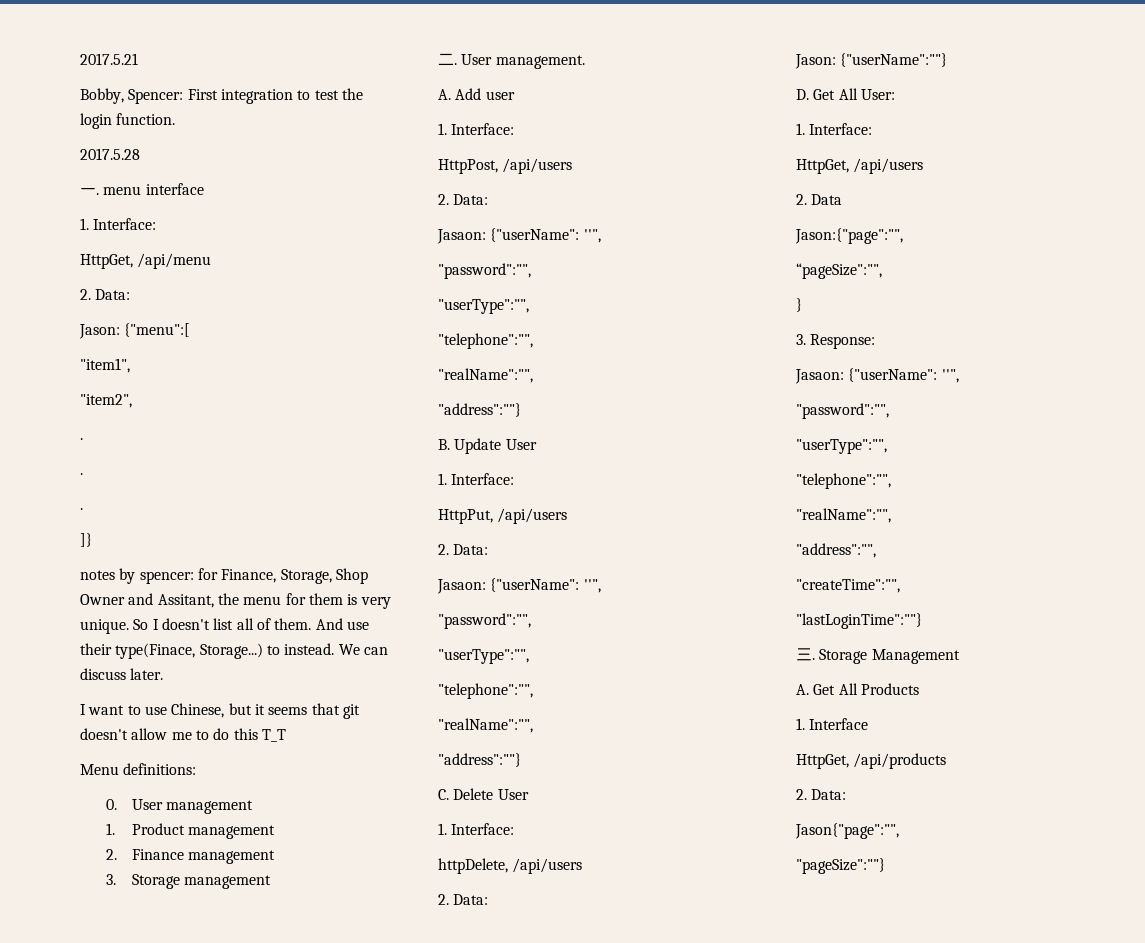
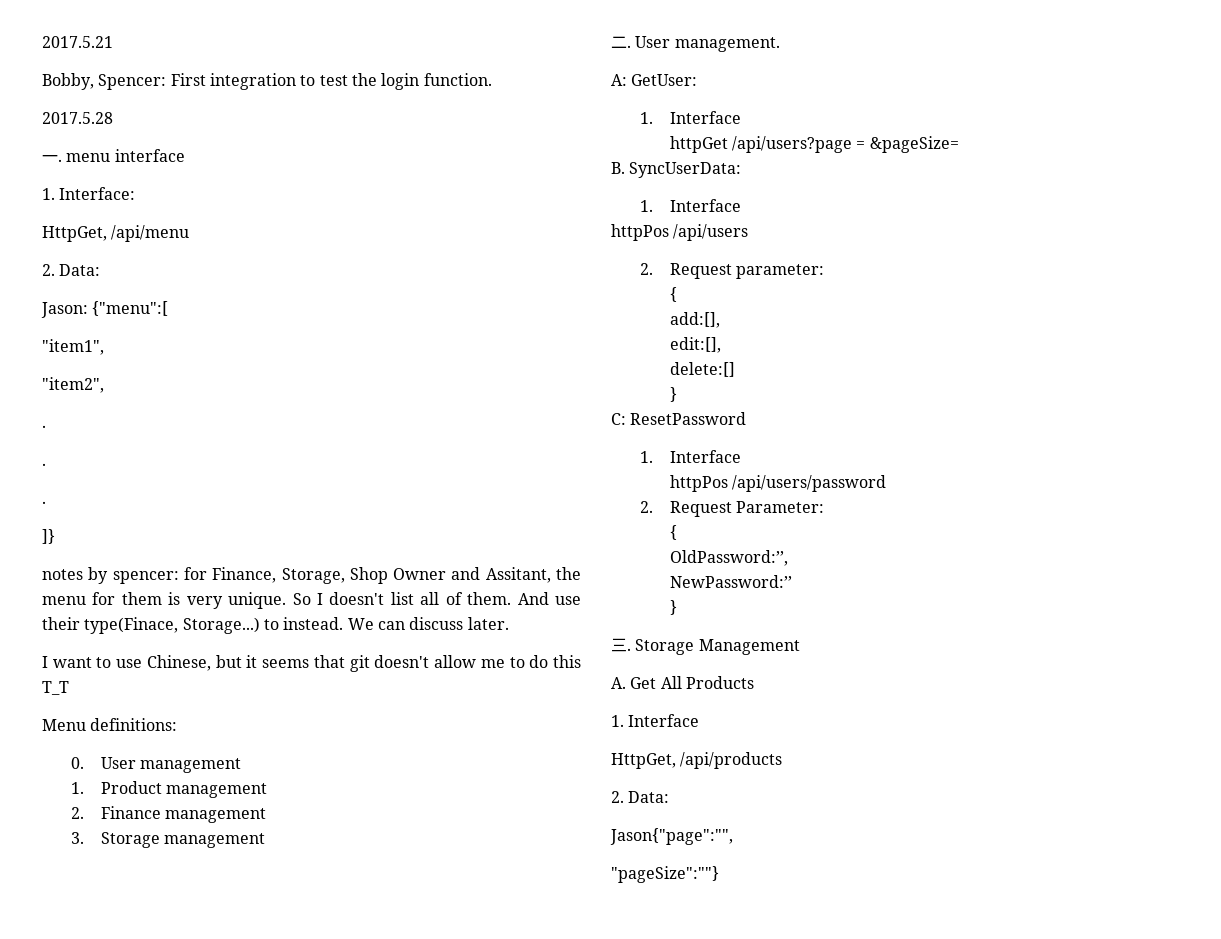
[438,88,515,100] [438,123,515,135] [438,158,573,174] [438,194,489,205] [437,228,601,244] [438,263,531,279] [438,299,529,314] [438,333,533,349] [438,368,533,383] [438,403,521,417] [438,438,537,454] [438,473,515,485] [438,508,568,524] [438,544,489,555] [437,578,601,594] [438,613,531,629] [438,649,529,664] [438,683,533,699] [438,718,533,733] [438,753,521,767] [438,788,529,800] [438,823,515,835] [438,858,583,874] [438,894,489,905] [795,53,948,69] [796,88,895,100] [796,123,873,135] [796,158,924,174] [796,194,843,205] [795,228,903,244] [796,263,882,279] [796,298,802,312] [796,334,876,349] [795,368,959,384] [796,403,889,419] [796,439,887,454] [796,473,891,489] [796,508,891,523] [796,543,876,558] [796,579,900,593] [796,613,922,629] A. Add user // 1. Interface: // HttpPost, /api/users // 2. Data: // Jasaon: {"userName": ''", // "password":"", // "userType":"", // "telephone":"", // "realName":"", // "address":""} // B. Update User // 1. Interface: // HttpPut, /api/users // 2. Data: // Jasaon: {"userName": ''", // "password":"", // "userType":"", // "telephone":"", // "realName":"", // "address":""} // C. Delete User // 1. Interface: // httpDelete, /api/users // 2. Data: // Jason: {"userName":""} // D. Get All User: // 1. Interface: // HttpGet, /api/users // 2. Data // Jason:{"page":"", // “pageSize":"", // } // 3. Response: // Jasaon: {"userName": ''", // "password":"", // "userType":"", // "telephone":"", // "realName":"", // "address":"", // "createTime":"", // "lastLoginTime":""} -> [611,74,698,86] [640,111,741,124] [669,136,959,153] [611,162,742,178] [640,199,741,212] [611,224,749,241] [640,263,825,279] [669,287,677,302] [669,312,720,328] [669,337,721,353] [669,362,735,377] [669,387,677,402] [611,412,747,425] [640,450,741,463] [669,475,887,492] [640,501,825,517] [669,525,677,540] [669,550,788,566] [669,575,792,588] [669,600,677,615] A: GetUser: // 1. Interface // httpGet /api/users?page = &pageSize= // B. SyncUserData: // 1. Interface // httpPos /api/users // 2. Request parameter: // { // add:[], // edit:[], // delete:[] // } // C: ResetPassword // 1. Interface // httpPos /api/users/password // 2. Request Parameter: // { // OldPassword:’’, // NewPassword:’’ // }

